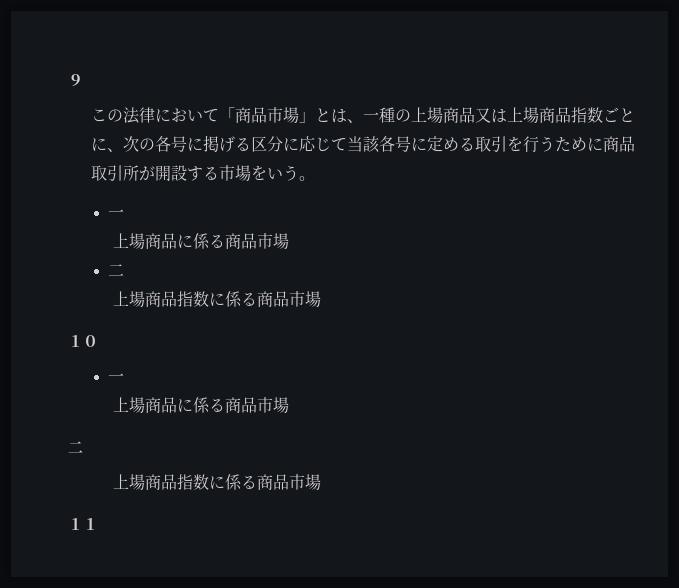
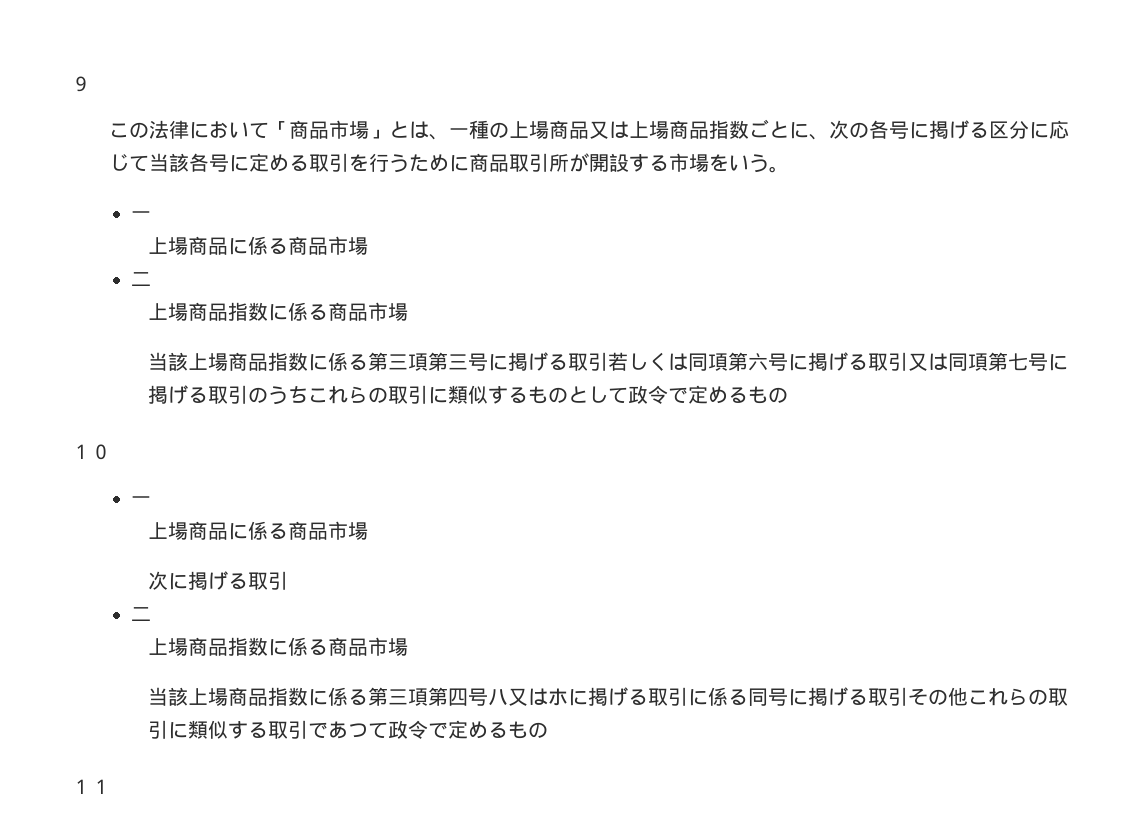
(322, 299) none -> [147,352,1068,371] [147,385,788,405] // 当該上場商品指数に係る第三項第三号に掲げる取引若しくは同項第六号に掲げる取引又は同項第七号に掲げる取引のうちこれらの取引に類似するものとして政令で定めるもの
[68,441,83,453] [113,474,322,491] // 二 // 上場商品指数に係る商品市場 -> [147,571,288,590] [131,607,152,621] [147,637,408,656] [147,687,1068,706] [147,720,548,739] // 次に掲げる取引 // 二 // 上場商品指数に係る商品市場 // 当該上場商品指数に係る第三項第四号ハ又はホに掲げる取引に係る同号に掲げる取引その他これらの取引に類似する取引であつて政令で定めるもの

